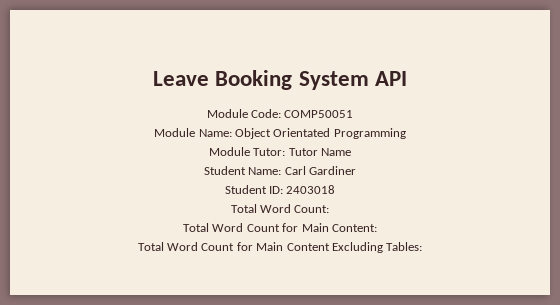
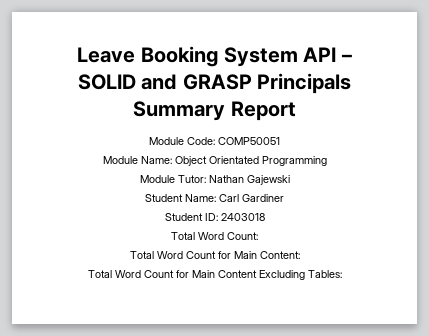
(407, 78) none -> [340,54,352,62] [77,73,352,94] [133,101,296,121] – SOLID and GRASP Principals Summary Report
[288,148,352,156] Tutor Name -> [208,175,290,185] Nathan Gajewski

